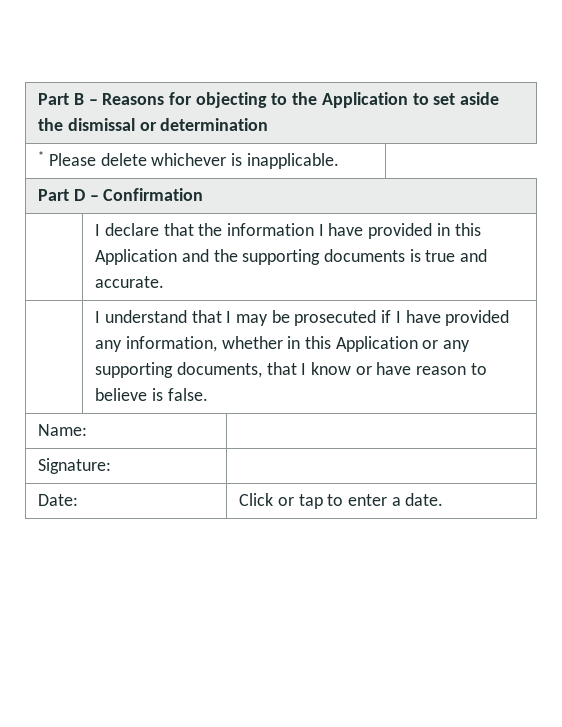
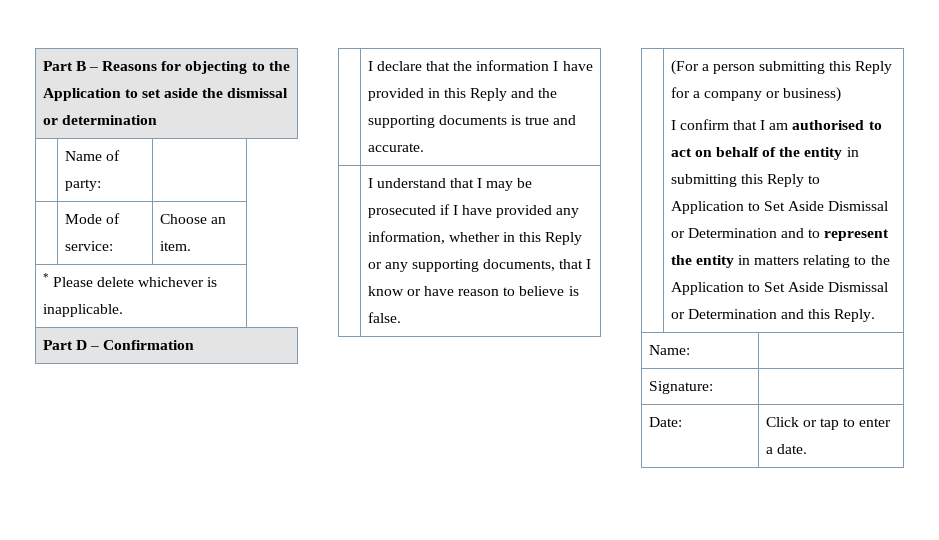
(269, 124) none -> [64,150,120,161] [64,179,101,191] [64,213,120,224] [64,241,113,251] [159,214,226,224] [159,241,191,251] // | Name of party: | // | Mode of service: | Choose an item.
[95,249,178,265] Application -> [470,88,508,101] Reply
[335,336,418,352] Application -> [545,232,583,245] Reply
(208, 394) none -> [670,60,893,75] [670,87,842,102] [670,119,882,130] [670,147,859,160] [670,174,821,187] [670,201,889,214] [670,228,890,241] [670,255,890,268] [670,282,889,295] [670,309,876,322] // | (For a person submitting this Reply for a company or business) // I confirm that I am authorised to act on behalf of the entity in submitting this Reply to Application to Set Aside Dismissal or Determination and to represent the entity in matters relating to the Application to Set Aside Dismissal or Determination and this Reply.

